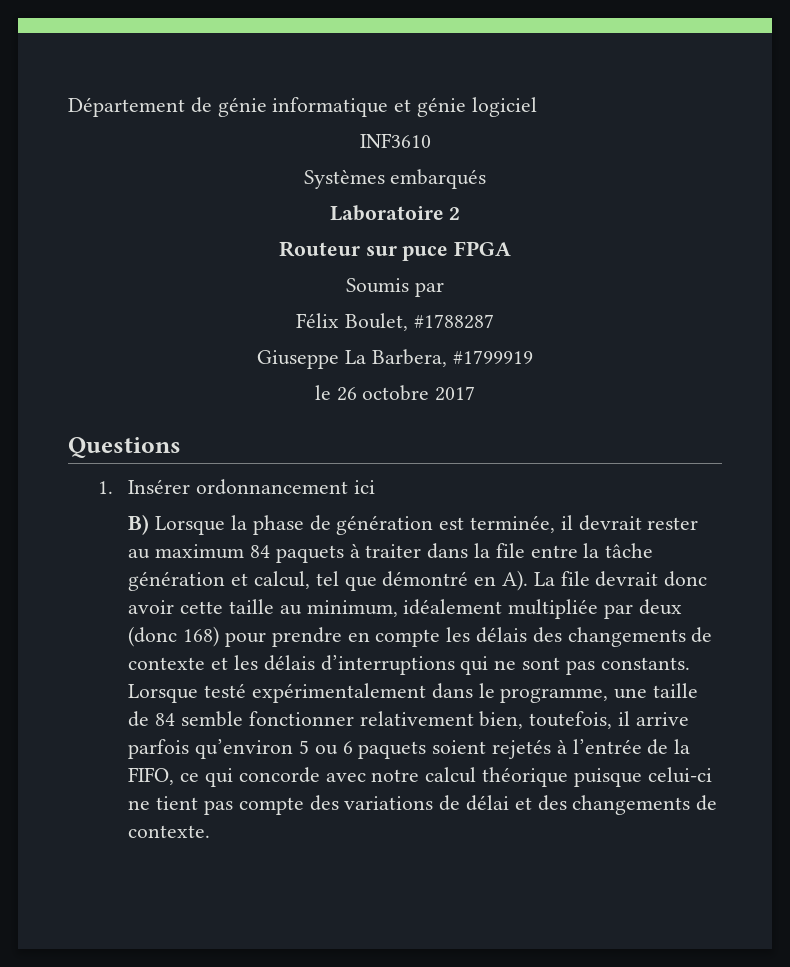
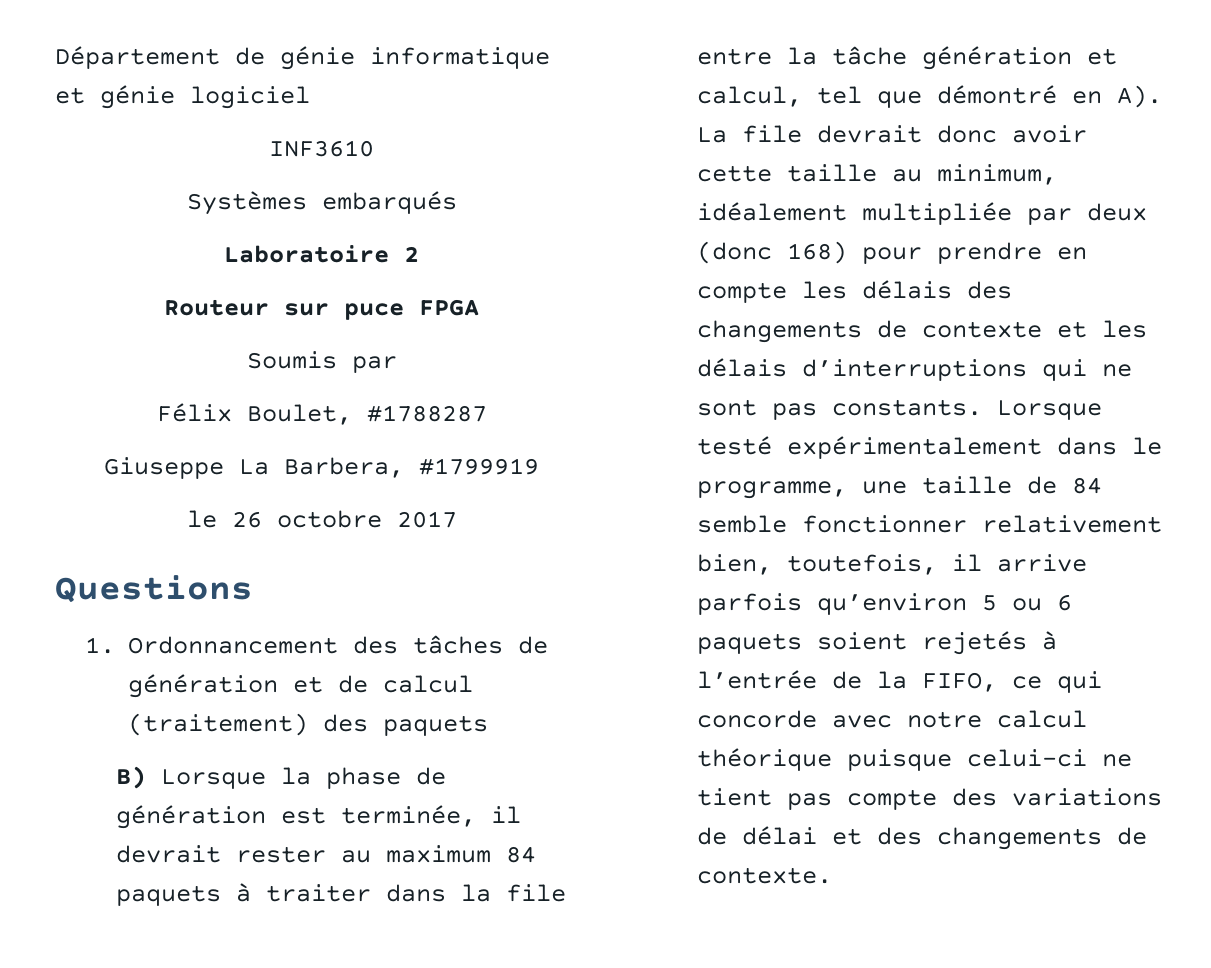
[128,479,375,495] Insérer ordonnancement ici -> [128,635,549,654] [128,674,474,698] [128,713,489,736] Ordonnancement des tâches de génération et de calcul (traitement) des paquets

